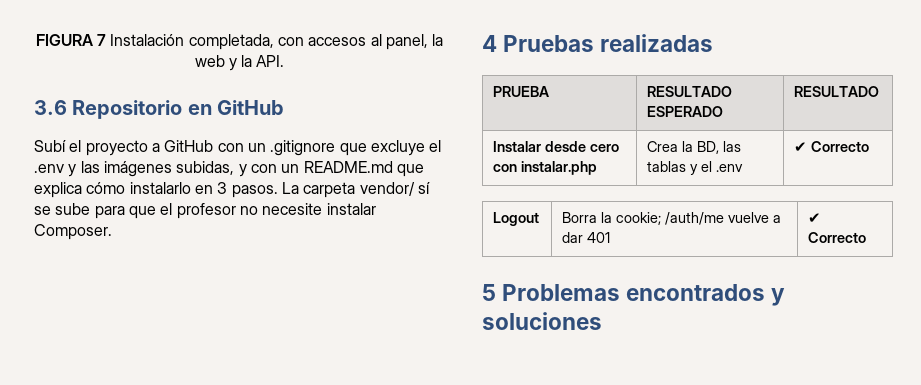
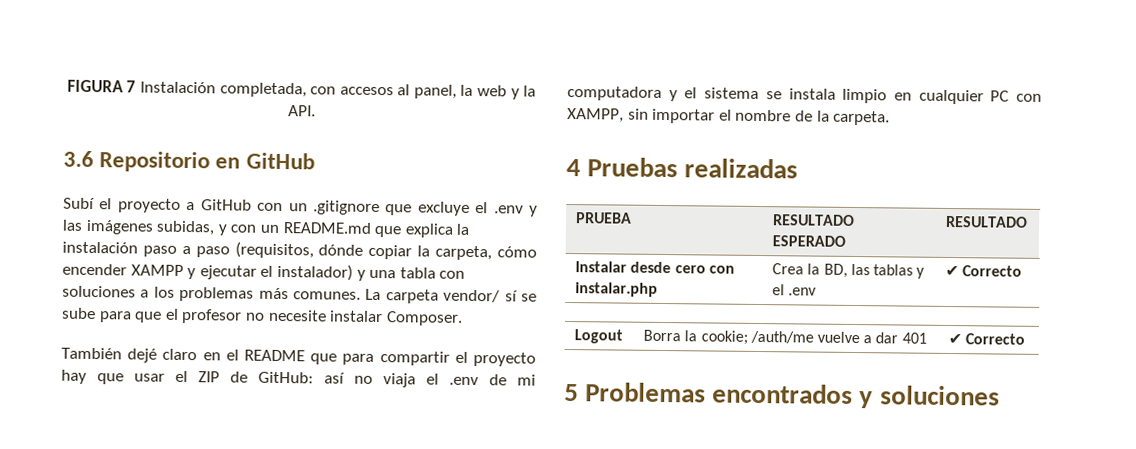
[86,182,278,198] cómo instalarlo en 3 pasos. -> [456,223,471,235] [62,241,538,261] [62,263,466,281] [62,285,361,302] la instalación paso a paso (requisitos, dónde copiar la carpeta, cómo encender XAMPP y ejecutar el instalador) y una tabla con soluciones a los problemas más comunes.
(112, 232) none -> [61,347,536,367] [61,369,536,388] [567,85,1042,105] [567,107,891,126] // También dejé claro en el README que para compartir el proyecto hay que usar el ZIP de GitHub: así no viaja el .env de mi computadora y el sistema se instala limpio en cualquier PC con XAMPP, sin importar el nombre de la carpeta.

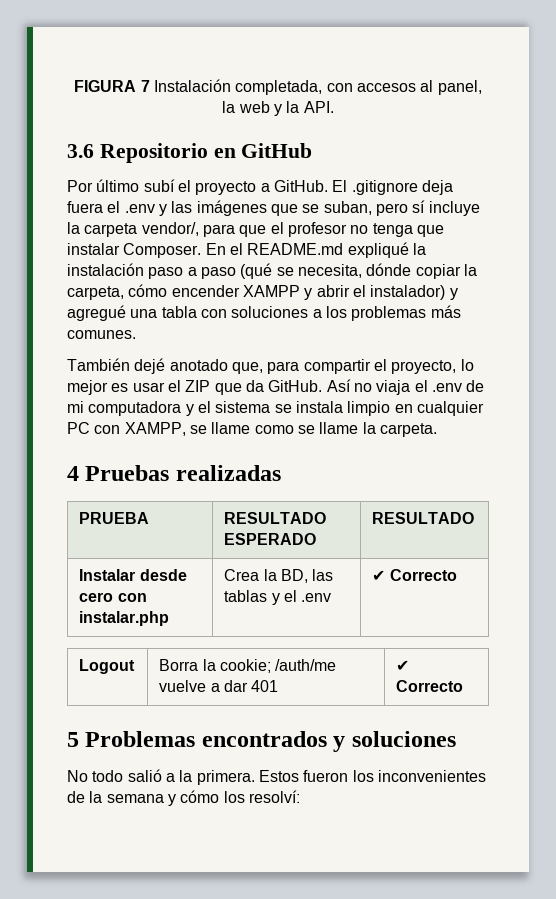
[63,197,470,216] Subí el proyecto a GitHub con un .gitignore que excluye -> [67,179,453,195] [67,201,103,213] Por último subí el proyecto a GitHub. El .gitignore deja fuera
[156,220,454,238] subidas, y con un README.md que explica -> [270,200,480,216] [67,222,444,237] [67,242,409,258] que se suban, pero sí incluye la carpeta vendor/, para que el profesor no tenga que instalar Composer. En el README.md expliqué
[234,241,314,259] (requisitos, -> [240,263,362,279] (qué se necesita,
[199,265,257,280] ejecutar -> [316,285,350,297] abrir
(366, 275) none -> [67,305,126,321] agregué
[365,288,537,304] [61,307,463,326] [61,347,536,367] [61,369,345,385] La carpeta vendor/ sí se sube para que el profesor no necesite instalar Composer. // También dejé claro en el README que para compartir el proyecto hay que usar el ZIP de GitHub: así -> [67,358,474,374] [67,379,351,395] // También dejé anotado que, para compartir el proyecto, lo mejor es usar el ZIP que da GitHub. Así
[627,108,813,124] sin importar el nombre de -> [189,422,359,434] se llame como se llame
(1000, 395) none -> [67,769,486,785] [67,790,300,806] // No todo salió a la primera. Estos fueron los inconvenientes de la semana y cómo los resolví:

